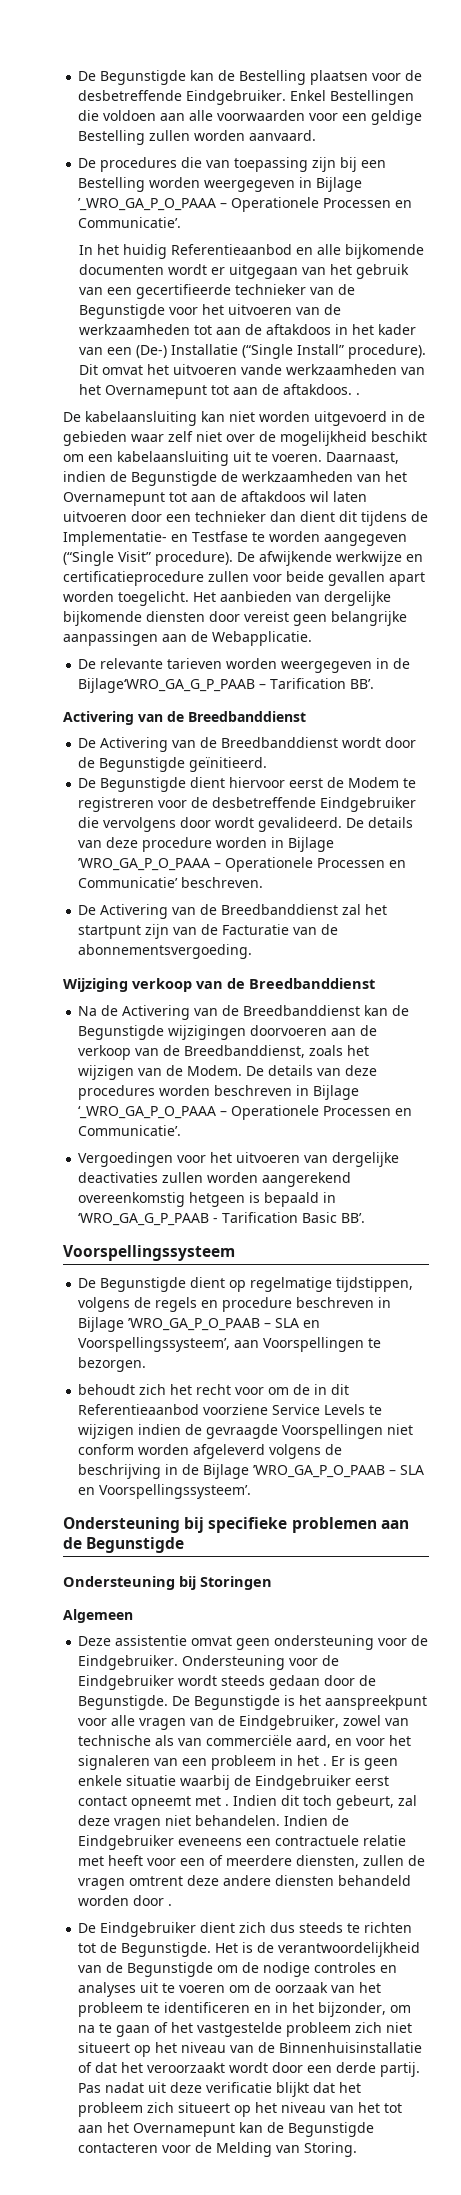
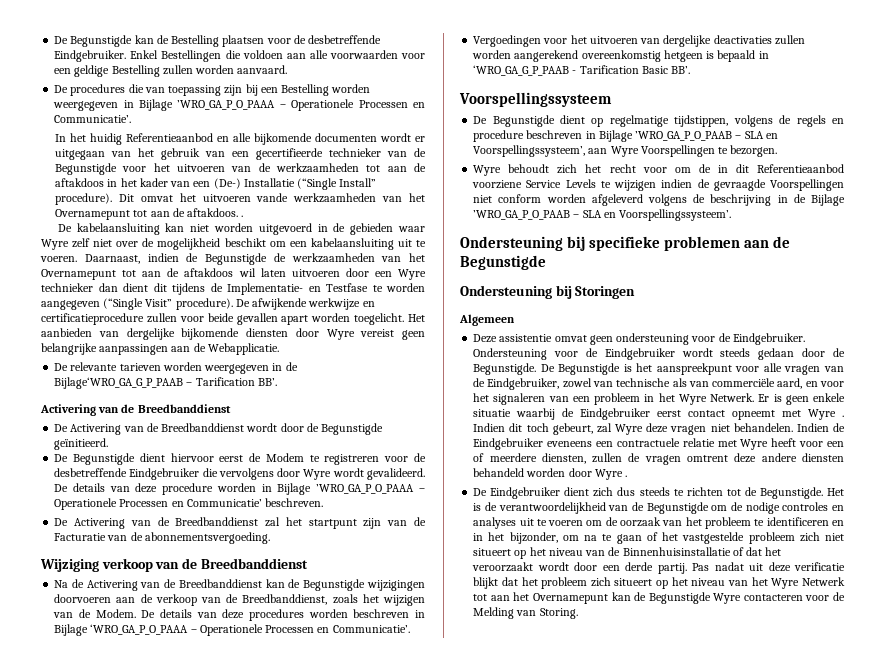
[78,198,217,211] ’_WRO_GA_P_O_PAAA -> [177,100,276,110] ’WRO_GA_P_O_PAAA
(164, 438) none -> [41,239,69,250] Wyre
(191, 518) none -> [398,269,426,280] Wyre
(240, 616) none -> [326,329,355,340] Wyre
(212, 822) none -> [303,469,332,480] Wyre
[78,1106,217,1119] ‘_WRO_GA_P_O_PAAA -> [90,624,189,635] ‘WRO_GA_P_O_PAAA
(260, 1344) none -> [610,146,639,157] Wyre
(147, 1364) none -> [473,165,502,176] Wyre
[323,1764,328,1766] . -> [678,393,755,405] Wyre Netwerk.
(222, 1801) none -> [808,409,837,420] Wyre
(418, 1800) none -> [615,424,644,435] Wyre
(105, 1861) none -> [740,439,769,450] Wyre
(165, 1900) none -> [594,469,623,480] Wyre
(381, 2107) none -> [771,577,845,589] Wyre Netwerk
(375, 2129) none -> [713,593,742,604] Wyre

